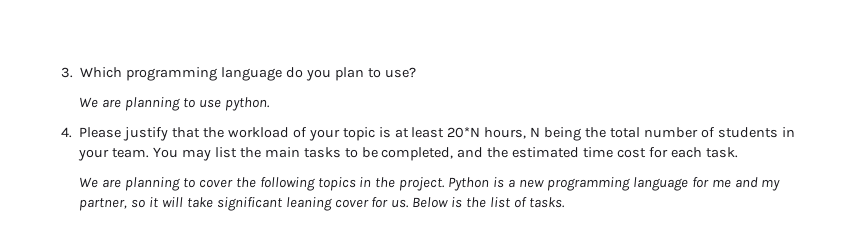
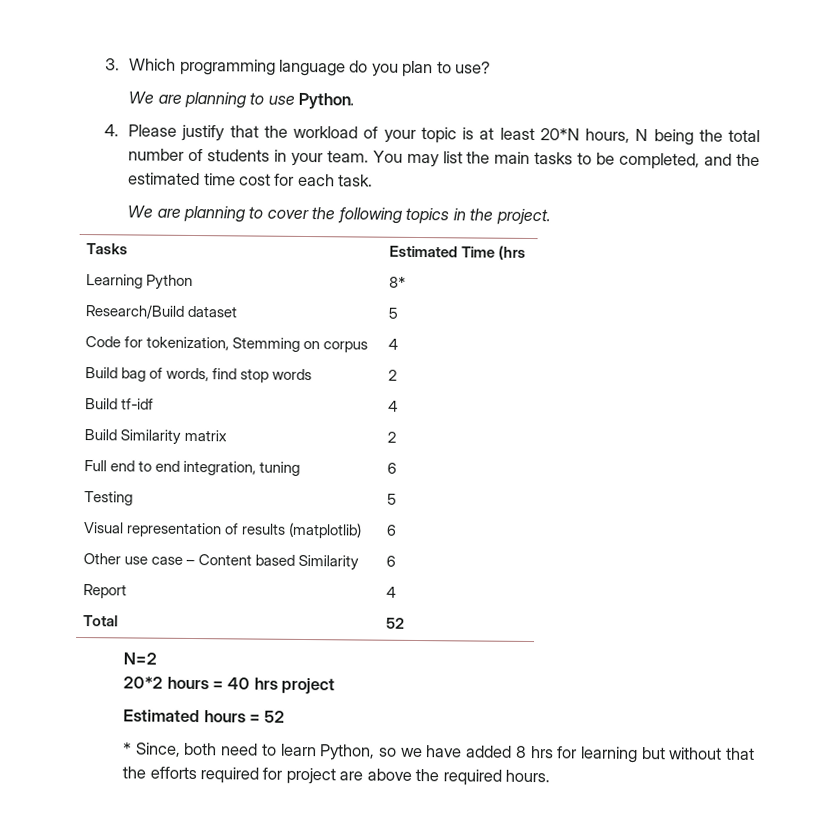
[224,97,270,111] python. -> [298,92,356,110] Python.
[448,177,781,191] [79,197,565,211] Python is a new programming language for me and my partner, so it will take significant leaning cover for us. Below is the list of tasks. -> [86,243,129,255] [389,245,527,260] [86,274,194,290] [389,276,407,288] [85,304,239,319] [388,307,399,319] [85,336,369,353] [388,338,399,350] [85,367,313,383] [388,369,398,381] [85,398,155,410] [388,400,399,412] [84,429,228,445] [387,431,397,443] [84,460,301,476] [387,462,398,474] [84,491,134,506] [387,493,398,505] [83,522,363,539] [386,524,398,536] [83,553,360,571] [386,555,397,567] [83,584,128,599] [386,586,397,598] [83,615,119,627] [386,617,406,629] [123,652,158,665] [123,676,336,695] [123,709,286,723] [123,742,756,763] [122,766,551,786] // Tasks | Estimated Time (hrs // Learning Python | 8* // Research/Build dataset | 5 // Code for tokenization, Stemming on corpus | 4 // Build bag of words, find stop words | 2 // Build tf-idf | 4 // Build Similarity matrix | 2 // Full end to end integration, tuning | 6 // Testing | 5 // Visual representation of results (matplotlib) | 6 // Other use case – Content based Similarity | 6 // Report | 4 // Total | 52 // N=2 // 20*2 hours = 40 hrs project // Estimated hours = 52 // * Since, both need to learn Python, so we have added 8 hrs for learning but without that the efforts required for project are above the required hours.

